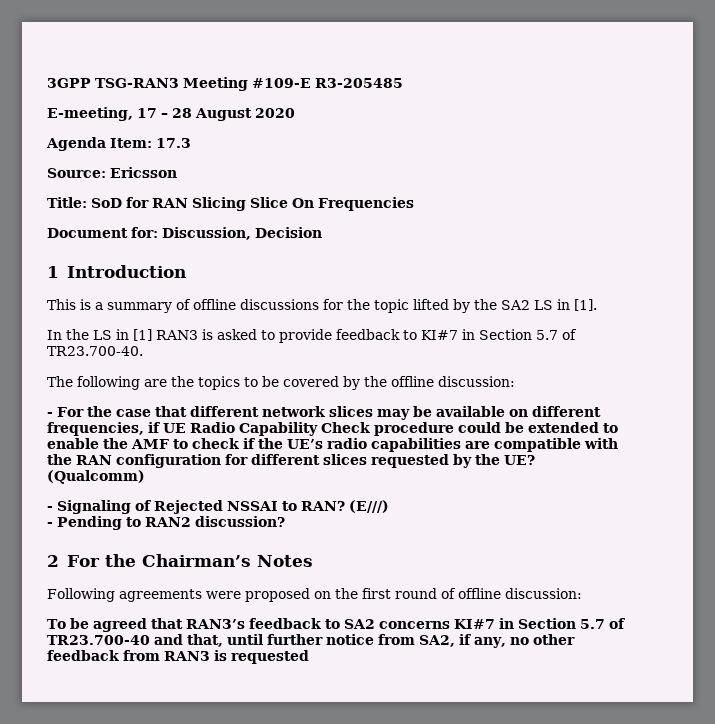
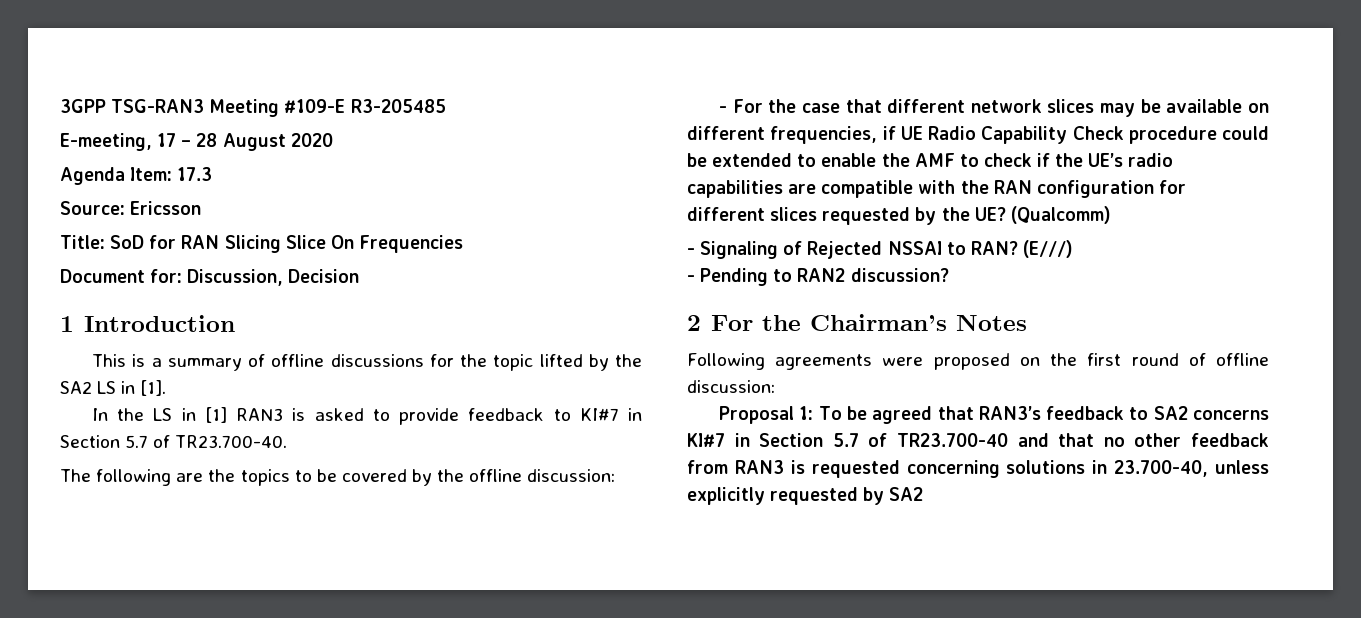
(582, 593) none -> [719,406,814,424] Proposal 1:
[187,634,506,648] that, until further notice from SA2, if any, -> [1058,433,1095,447] that
(309, 657) none -> [906,460,1269,478] [687,487,924,505] concerning solutions in 23.700-40, unless explicitly requested by SA2

